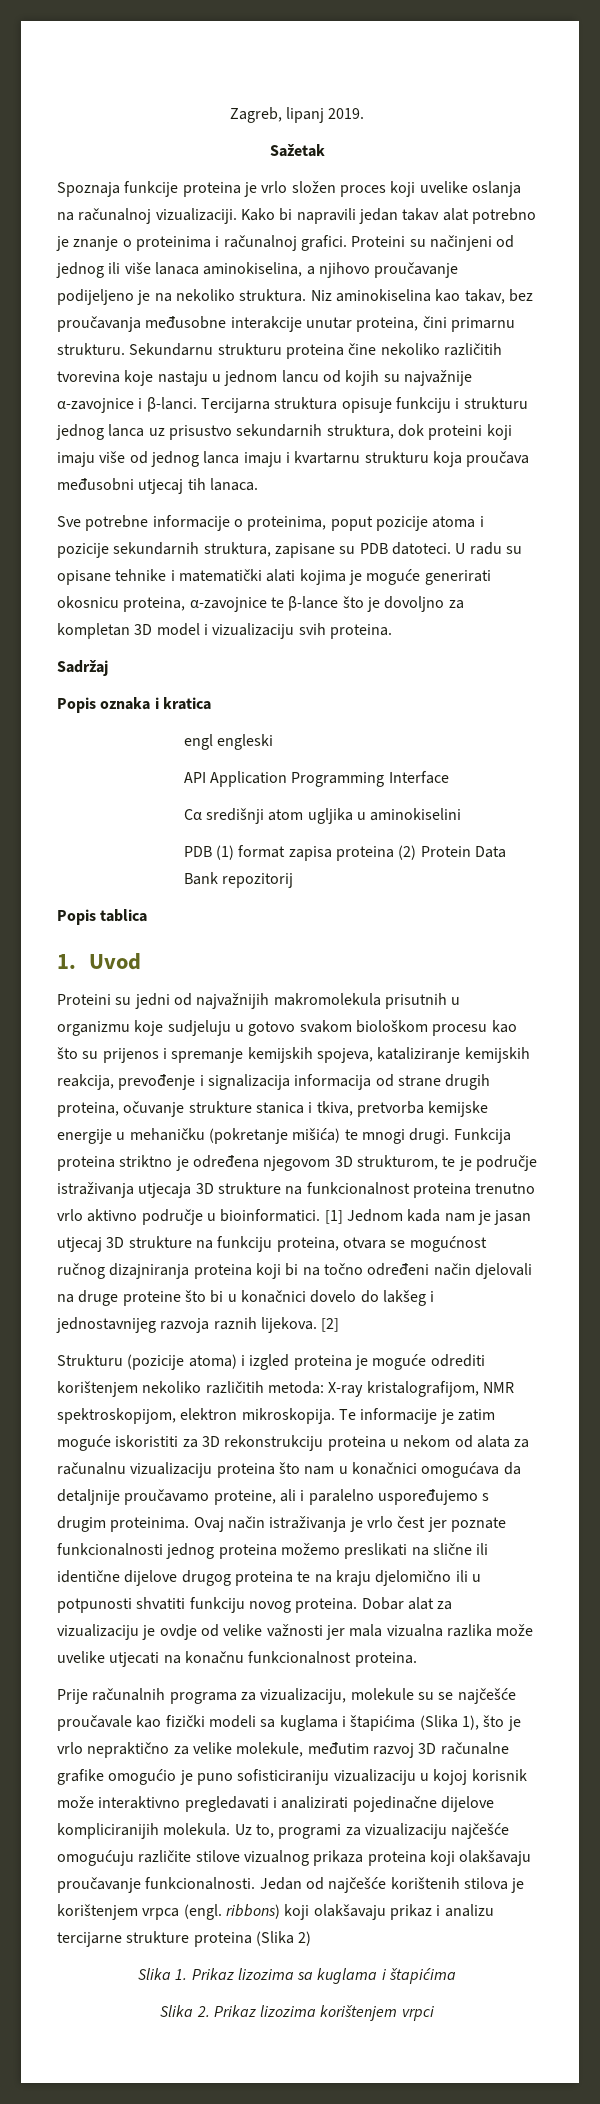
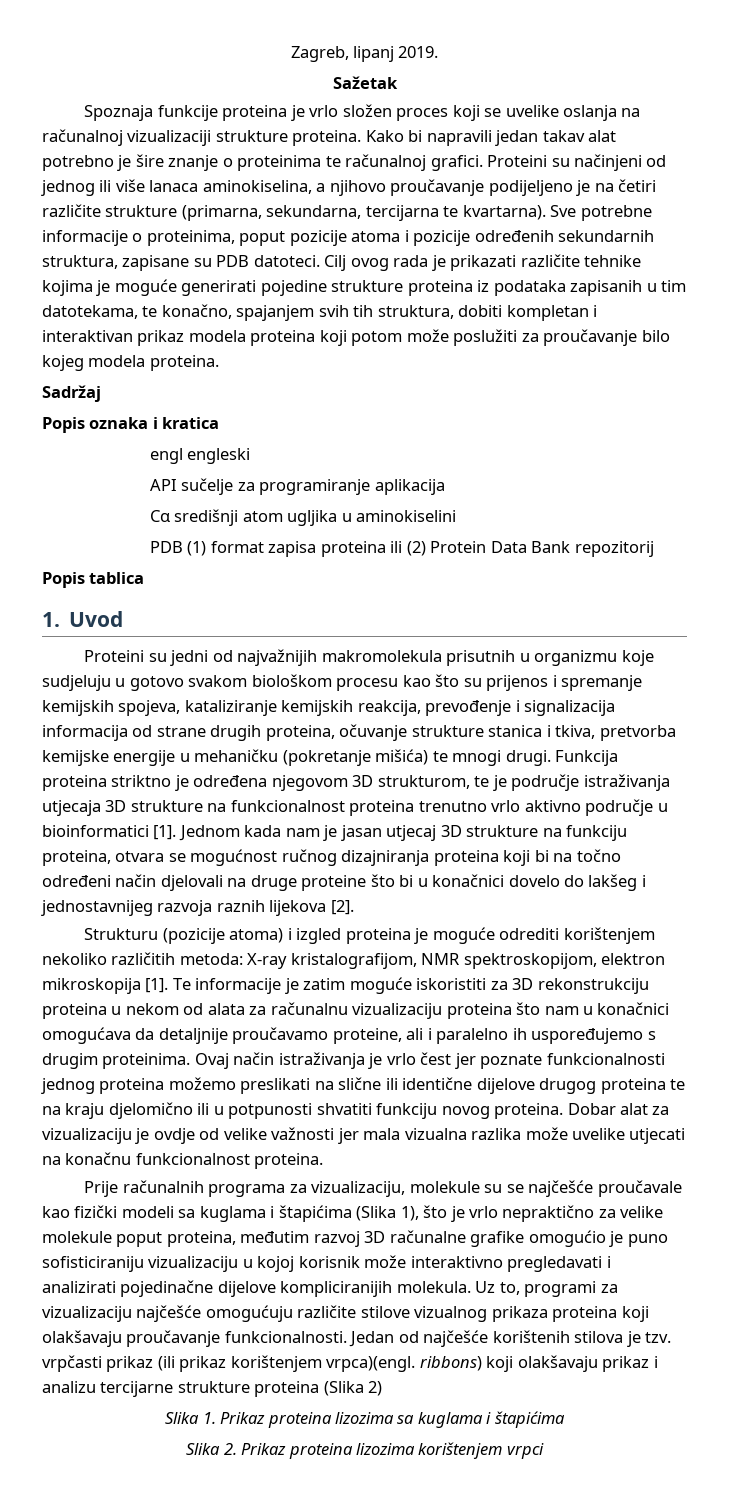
(416, 189) none -> [484,108,502,117] se
[155,208,237,224] vizualizaciji. -> [127,130,362,146] vizualizaciji strukture proteina.
(69, 243) none -> [135,154,164,167] šire
[215,236,220,247] i -> [325,156,341,167] te
[175,289,533,304] [57,316,515,332] [57,343,502,359] [57,370,472,386] [57,397,528,413] [56,424,512,440] [57,451,530,467] [57,478,258,494] nekoliko struktura. Niz aminokiselina kao takav, bez proučavanja međusobne interakcije unutar proteina, čini primarnu strukturu. Sekundarnu strukturu proteina čine nekoliko različitih tvorevina koje nastaju u jednom lancu od kojih su najvažnije α-zavojnice i β-lanci. Tercijarna struktura opisuje funkciju i strukturu jednog lanca uz prisustvo sekundarnih struktura, dok proteini koji imaju više od jednog lanca imaju i kvartarnu strukturu koja proučava međusobni utjecaj tih lanaca. // -> [618,179,657,192] [42,204,546,221] četiri različite strukture (primarna, sekundarna, tercijarna te kvartarna).
(109, 550) none -> [474,230,554,242] određenih
[455,542,522,555] [57,569,491,585] [57,596,464,612] [57,623,326,639] U radu su opisane tehnike i matematički alati kojima je moguće generirati okosnicu proteina, α-zavojnice te β-lance što je dovoljno za kompletan 3D model i vizualizaciju svih -> [324,254,642,271] [42,279,687,296] [42,304,598,321] [42,329,670,346] [42,355,146,371] Cilj ovog rada je prikazati različite tehnike kojima je moguće generirati pojedine strukture proteina iz podataka zapisanih u tim datotekama, te konačno, spajanjem svih tih struktura, dobiti kompletan i interaktivan prikaz modela proteina koji potom može poslužiti za proučavanje bilo kojeg modela
[209,771,449,787] Application Programming Interface -> [181,478,445,495] sučelje za programiranje aplikacija
(394, 853) none -> [390,541,403,553] ili
[220,1209,343,1224] bioinformatici. [1] -> [42,825,177,840] bioinformatici [1].
[260,1317,340,1333] lijekova. [2] -> [269,900,354,916] lijekova [2].
[241,1408,335,1424] mikroskopija. -> [42,978,169,994] mikroskopija [1].
(374, 1497) none -> [512,1028,527,1040] ih
[236,1742,304,1757] molekule, -> [42,1231,236,1247] molekule poput proteina,
[57,1904,222,1920] korištenjem vrpca (engl. -> [645,1332,672,1343] [42,1355,416,1372] tzv. vrpčasti prikaz (ili prikaz korištenjem vrpca)(engl.
(234, 1974) none -> [267,1412,332,1428] proteina
(256, 2011) none -> [288,1443,353,1459] proteina

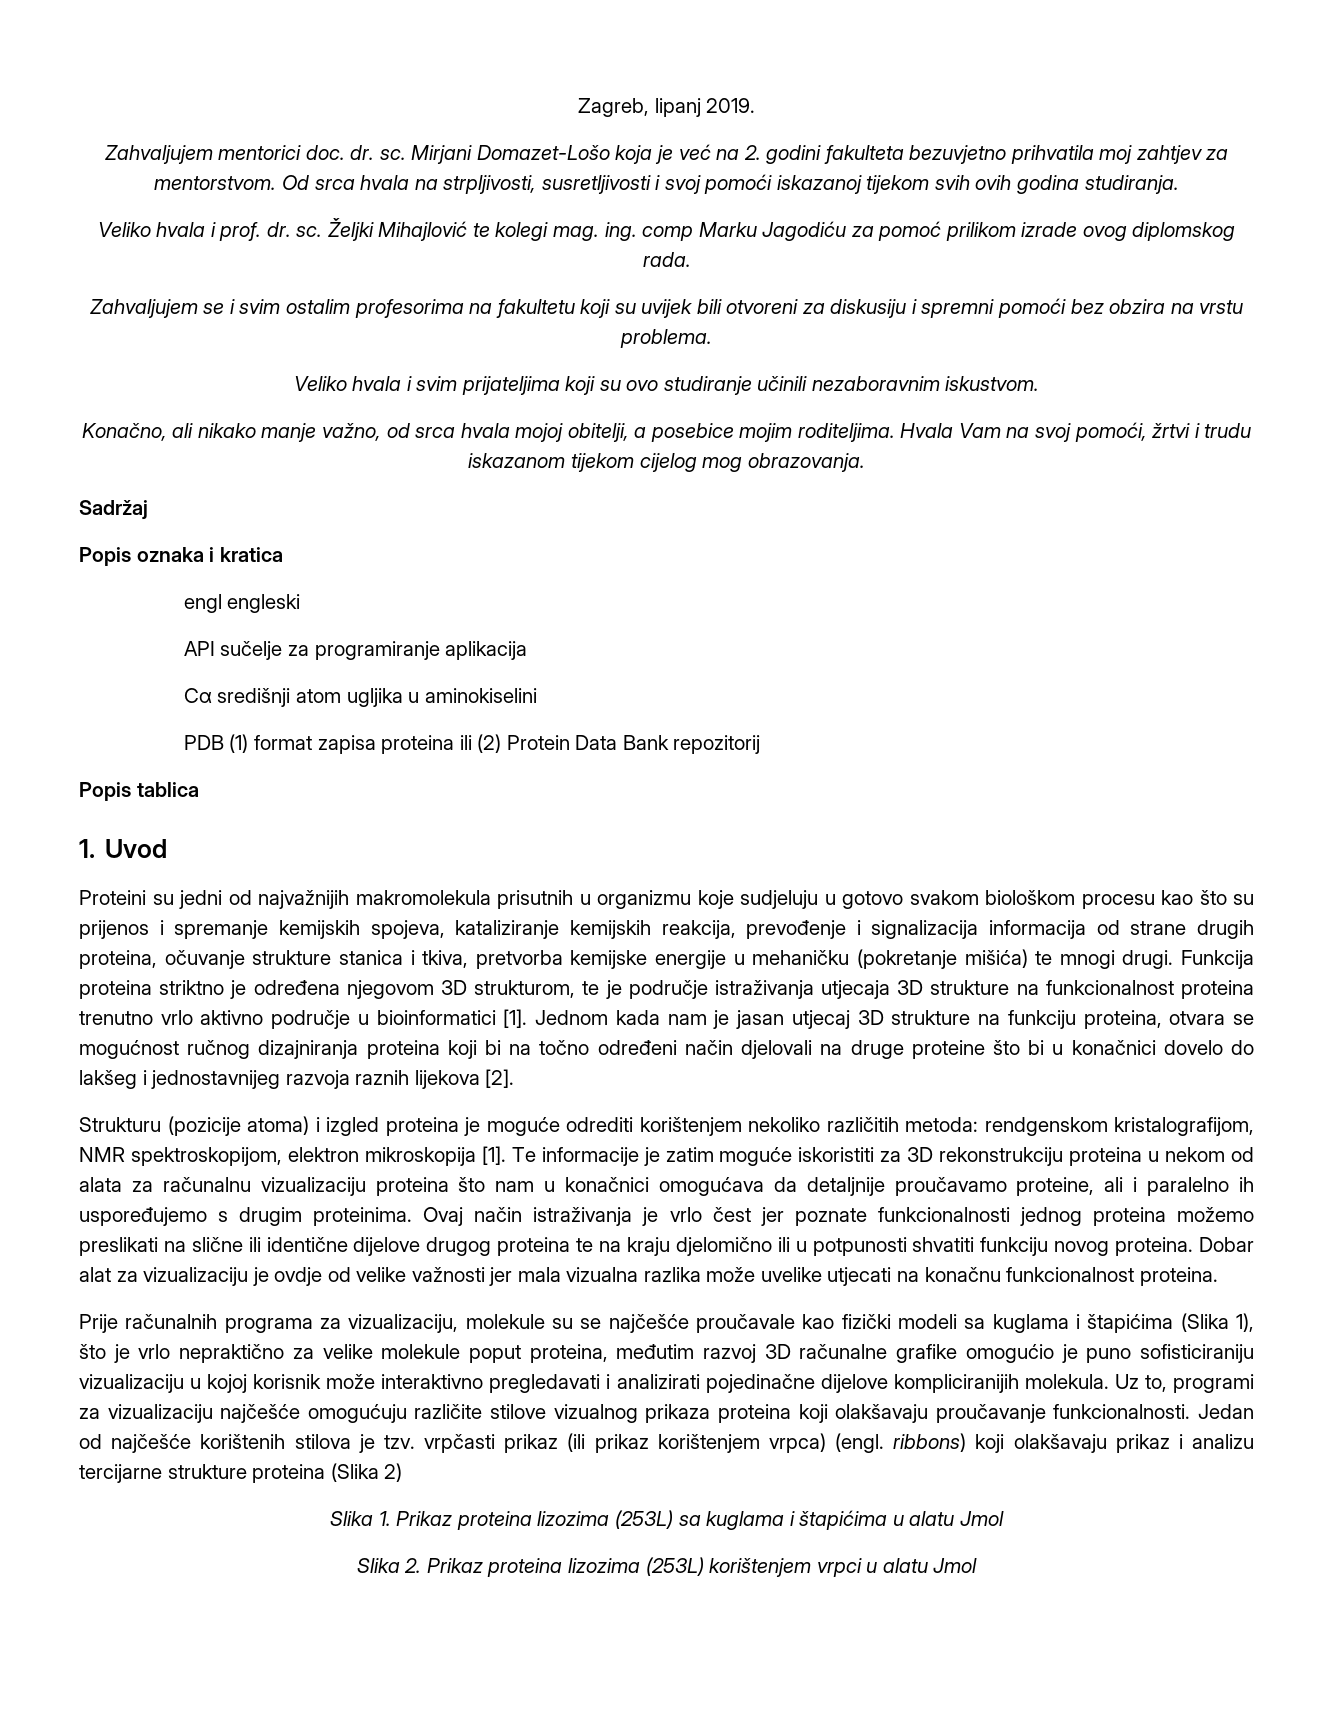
[332,76,398,89] [84,104,641,121] [42,129,617,146] [42,154,667,171] [41,179,657,196] [42,204,652,221] [42,230,655,246] [42,254,642,271] [42,279,687,296] [42,304,598,321] [42,329,670,346] [42,355,219,371] Sažetak // Spoznaja funkcije proteina je vrlo složen proces koji se uvelike oslanja na računalnoj vizualizaciji strukture proteina. Kako bi napravili jedan takav alat potrebno je šire znanje o proteinima te računalnoj grafici. Proteini su načinjeni od jednog ili više lanaca aminokiselina, a njihovo proučavanje podijeljeno je na četiri različite strukture (primarna, sekundarna, tercijarna te kvartarna). Sve potrebne informacije o proteinima, poput pozicije atoma i pozicije određenih sekundarnih struktura, zapisane su PDB datoteci. Cilj ovog rada je prikazati različite tehnike kojima je moguće generirati pojedine strukture proteina iz podataka zapisanih u tim datotekama, te konačno, spajanjem svih tih struktura, dobiti kompletan i interaktivan prikaz modela proteina koji potom može poslužiti za proučavanje bilo kojeg modela proteina. -> [104,144,1229,164] [154,174,1179,194] [97,218,1236,241] [642,252,691,267] [89,298,1244,318] [620,329,712,348] [293,376,1040,395] [81,422,1252,442] [468,453,865,472] Zahvaljujem mentorici doc. dr. sc. Mirjani Domazet-Lošo koja je već na 2. godini fakulteta bezuvjetno prihvatila moj zahtjev za mentorstvom. Od srca hvala na strpljivosti, susretljivosti i svoj pomoći iskazanoj tijekom svih ovih godina studiranja. // Veliko hvala i prof. dr. sc. Željki Mihajlović te kolegi mag. ing. comp Marku Jagodiću za pomoć prilikom izrade ovog diplomskog rada. // Zahvaljujem se i svim ostalim profesorima na fakultetu koji su uvijek bili otvoreni za diskusiju i spremni pomoći bez obzira na vrstu problema. // Veliko hvala i svim prijateljima koji su ovo studiranje učinili nezaboravnim iskustvom. // Konačno, ali nikako manje važno, od srca hvala mojoj obitelji, a posebice mojim roditeljima. Hvala Vam na svoj pomoći, žrtvi i trudu iskazanom tijekom cijelog mog obrazovanja.
[247,953,288,969] X-ray -> [984,1117,1108,1136] rendgenskom
[326,1356,416,1372] vrpca)(engl. -> [768,1433,884,1453] vrpca) (engl.
[397,1411,565,1428] sa kuglama i štapićima -> [614,1510,1004,1530] (253L) sa kuglama i štapićima u alatu Jmol
(415, 1449) none -> [645,1557,704,1576] (253L)
(544, 1451) none -> [866,1558,978,1573] u alatu Jmol

